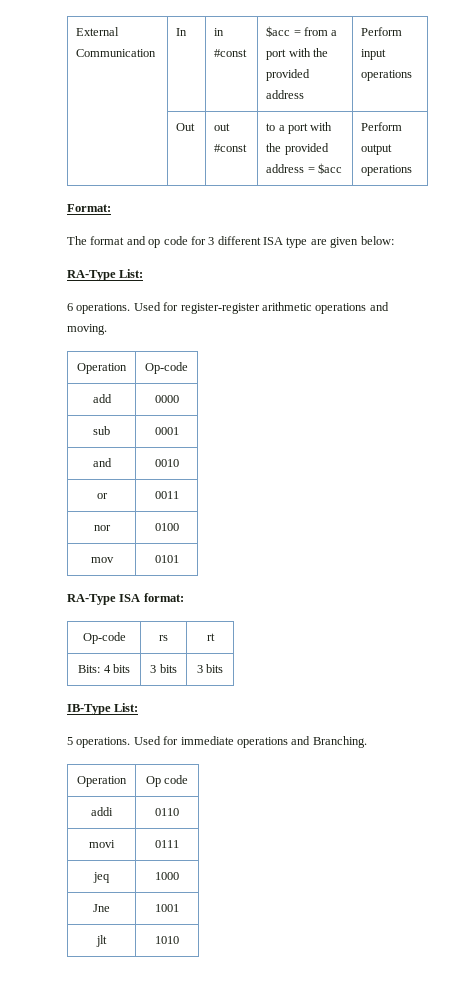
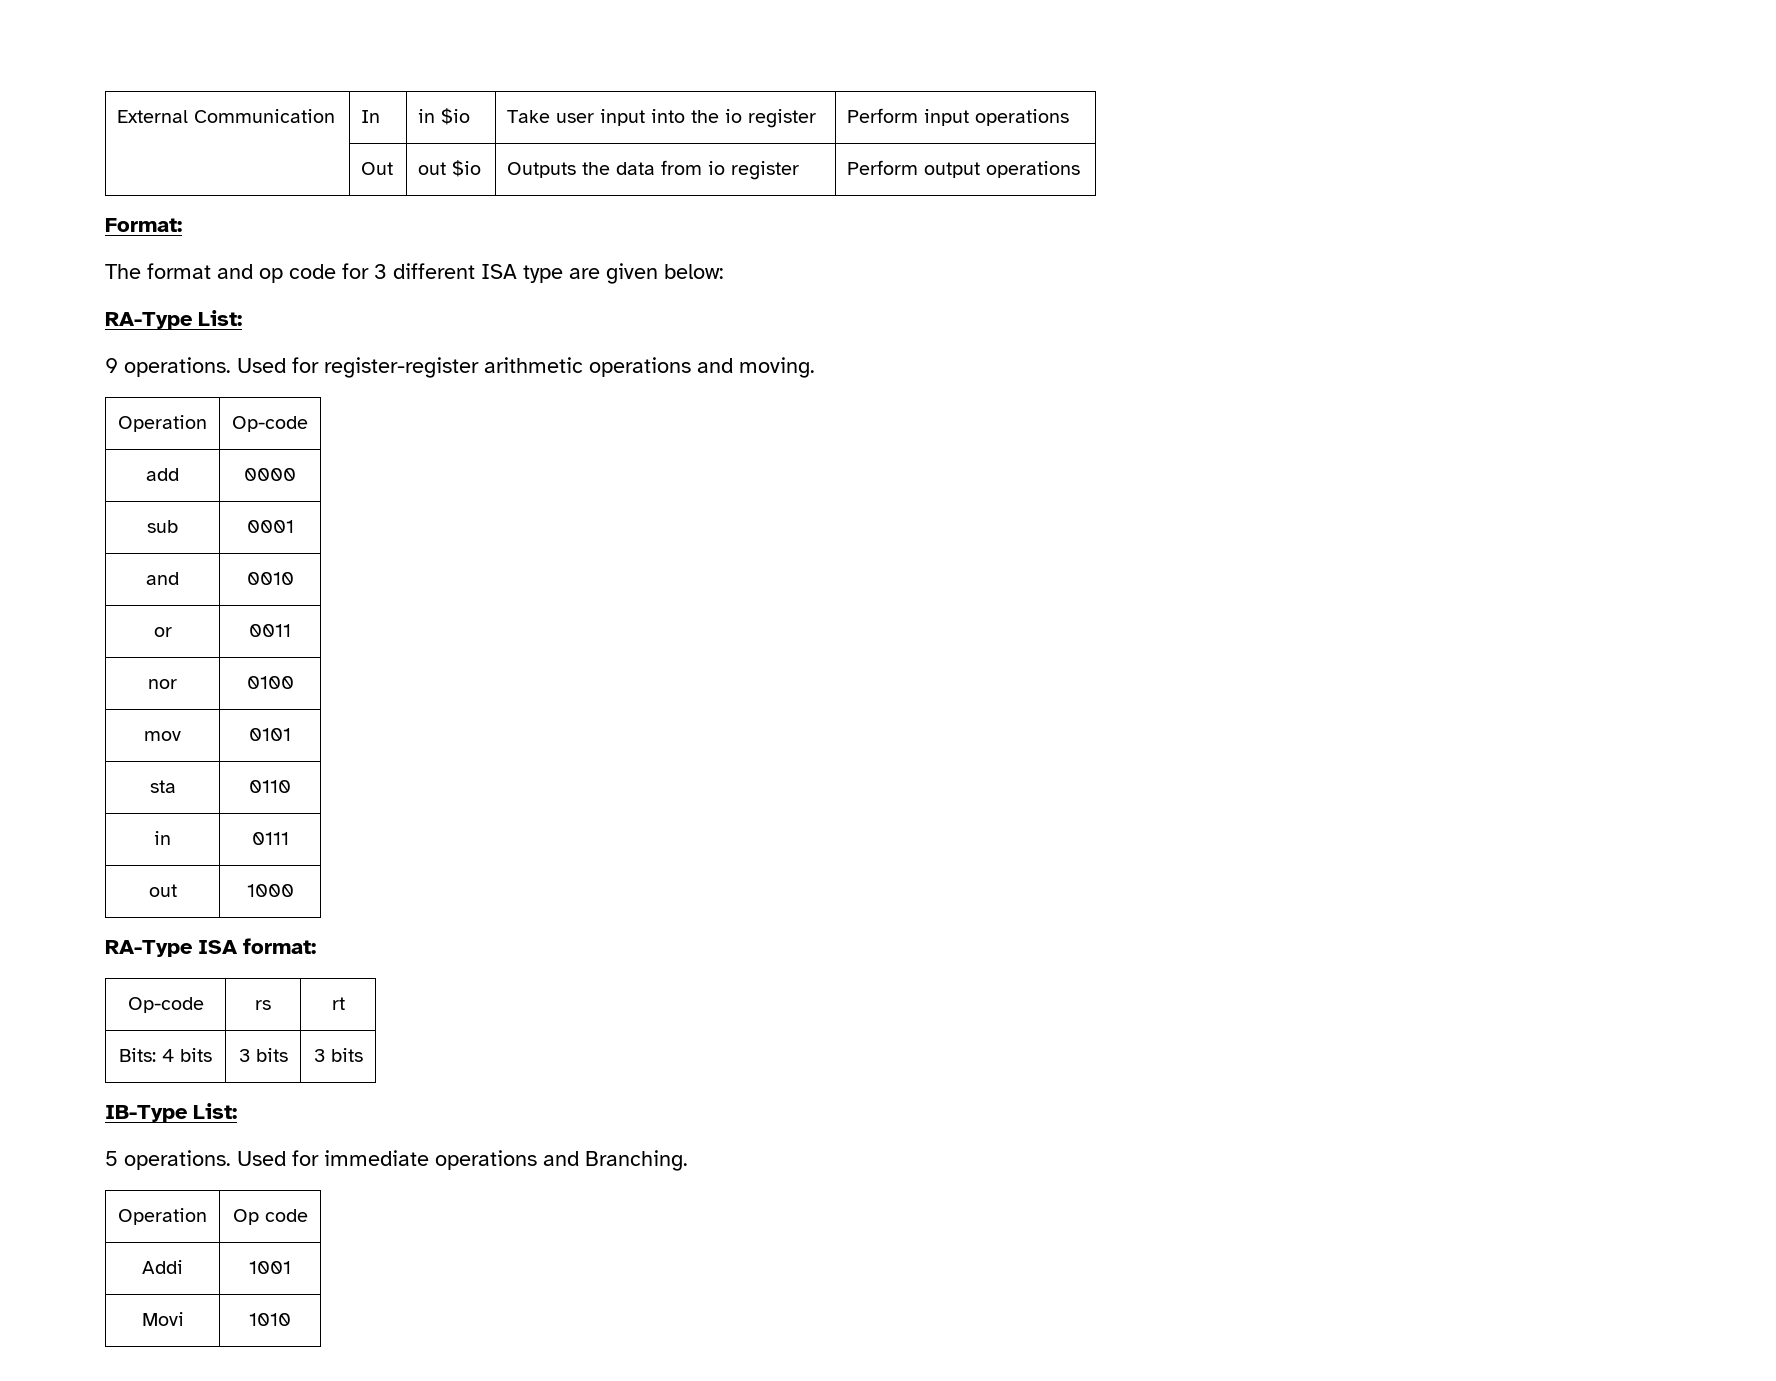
[214,49,248,57] [266,26,338,37] [266,48,328,60] [266,69,311,81] [266,90,305,99] #const | $acc = from a port with the provided address -> [441,108,471,125] [507,109,817,128] $io | Take user input into the io register
[214,144,248,152] [266,122,333,134] [266,143,329,155] [266,163,342,174] #const | to a port with the provided address = $acc -> [452,160,482,177] [507,160,800,180] $io | Outputs the data from io register
[67,303,73,311] 6 -> [105,358,118,373] 9
(179, 559) none -> [149,780,176,793] [249,780,291,793] [154,831,171,845] [251,832,289,845] [148,884,177,897] [246,884,294,897] // sta | 0110 // in | 0111 // out | 1000
[91,807,113,816] [155,808,179,816] [89,840,115,848] [155,840,179,848] [93,872,110,883] [155,872,179,880] [93,904,110,912] addi | 0110 // movi | 0111 // jeq | 1000 // Jne -> [142,1260,183,1274] Addi
[96,935,107,947] jlt -> [141,1312,184,1326] Movi

